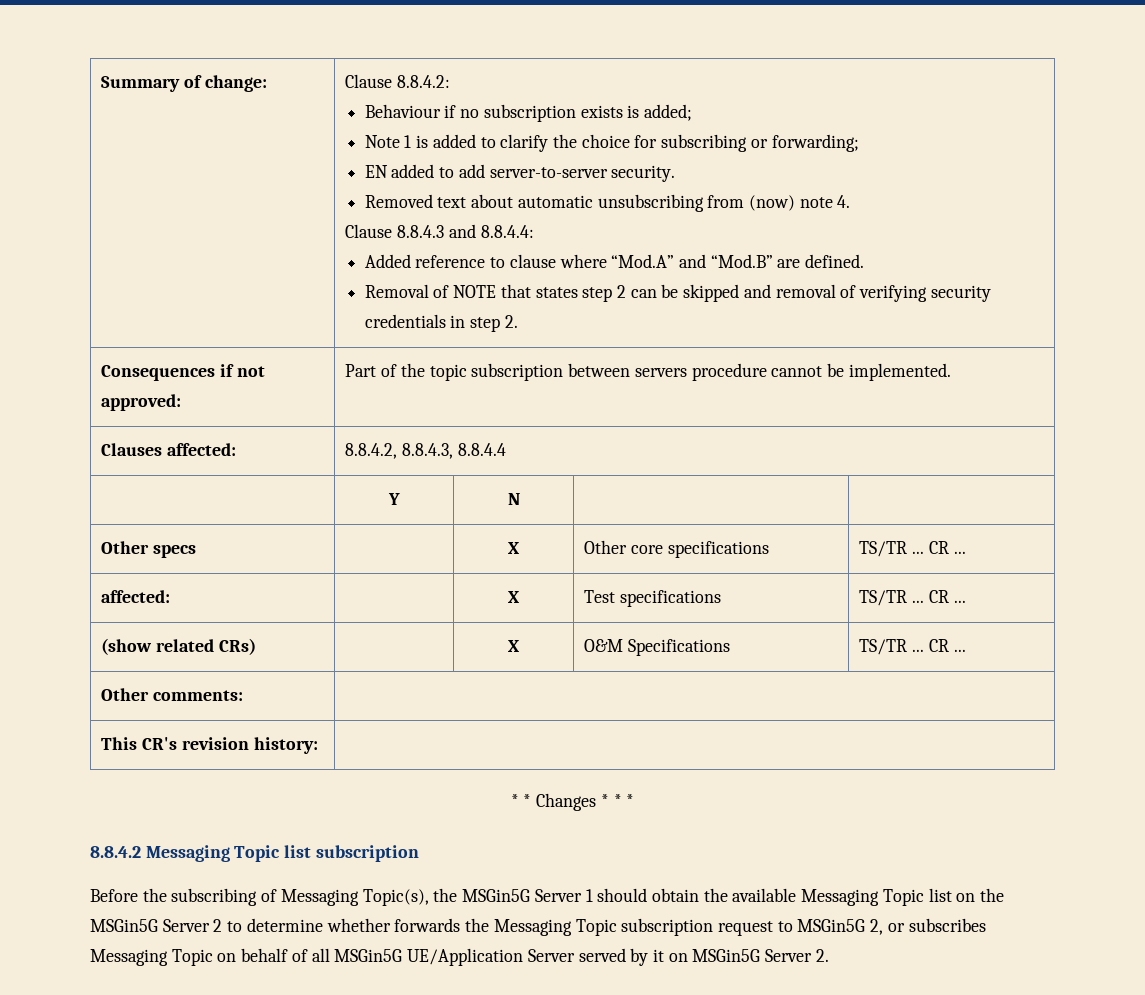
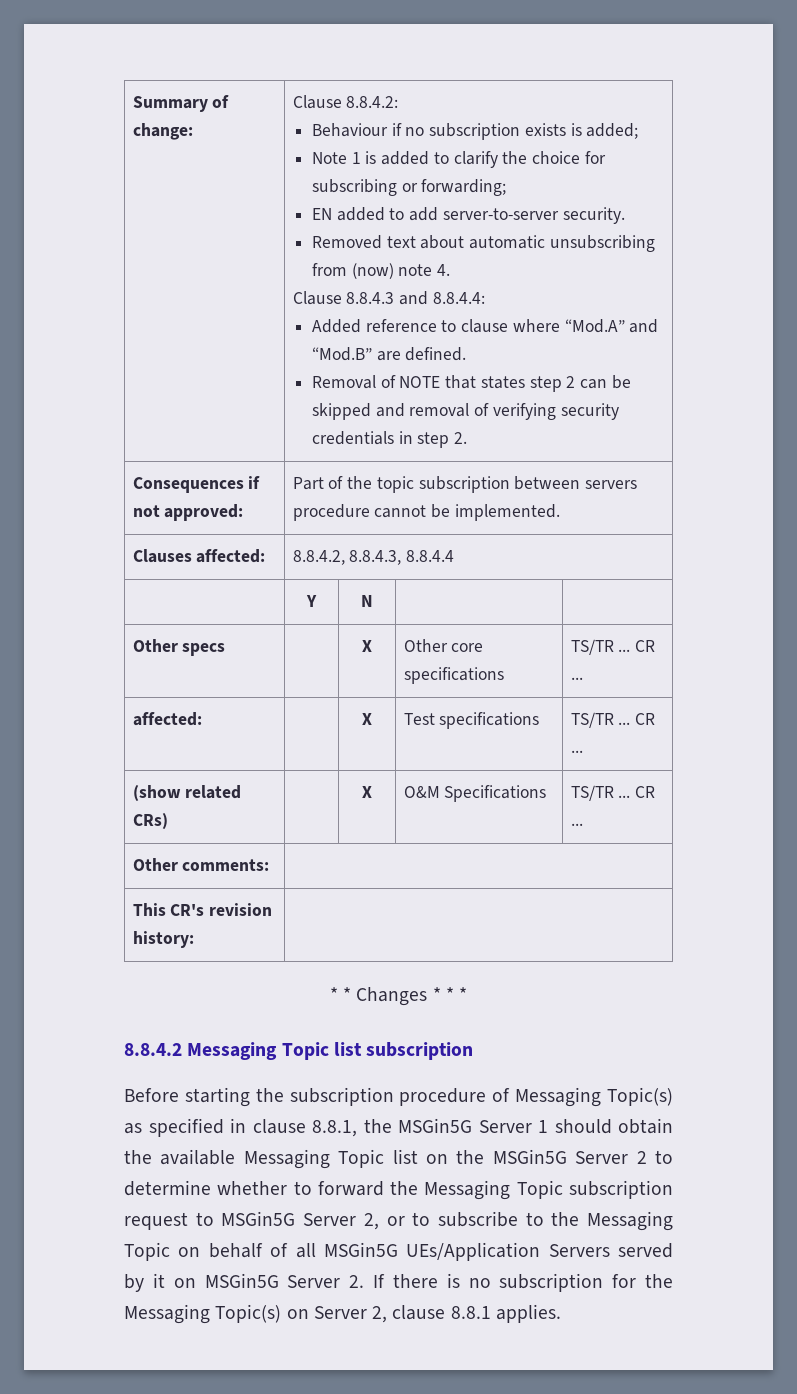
[142,888,429,906] the subscribing of Messaging Topic(s), -> [184,1087,673,1107] [124,1118,357,1137] starting the subscription procedure of Messaging Topic(s) as specified in clause 8.8.1,
[394,918,461,932] forwards -> [293,1181,384,1196] to forward
(866, 925) none -> [303,1213,357,1226] Server
[908,918,986,932] subscribes -> [412,1211,580,1227] to subscribe to the
[407,948,575,966] UE/Application Server -> [406,1242,610,1261] UEs/Application Servers
(829, 955) none -> [373,1273,673,1292] [124,1304,561,1324] If there is no subscription for the Messaging Topic(s) on Server 2, clause 8.8.1 applies.

